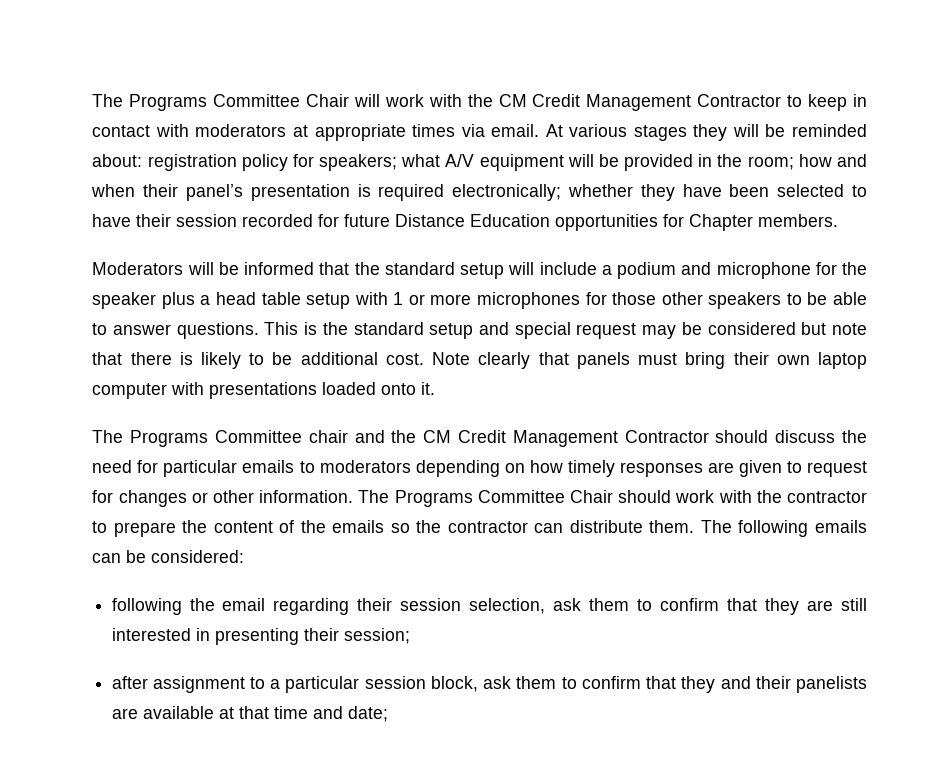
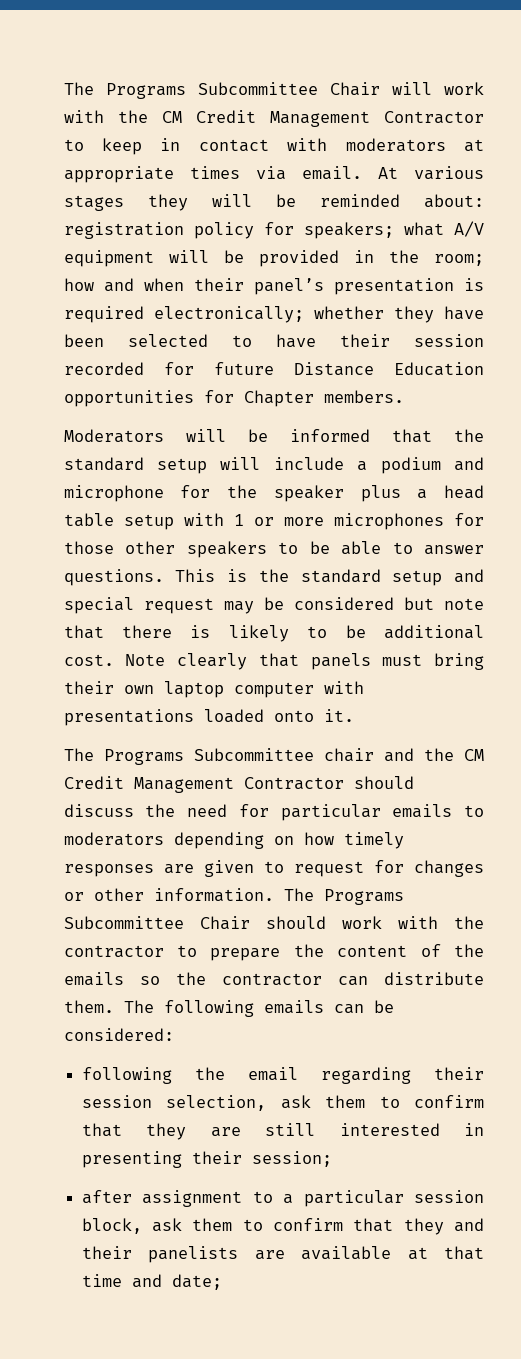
[92,94,301,111] The Programs Committee -> [63,82,318,99] The Programs Subcommittee
[214,430,302,443] Committee -> [193,748,314,761] Subcommittee
[477,490,565,503] Committee -> [63,916,184,929] Subcommittee

